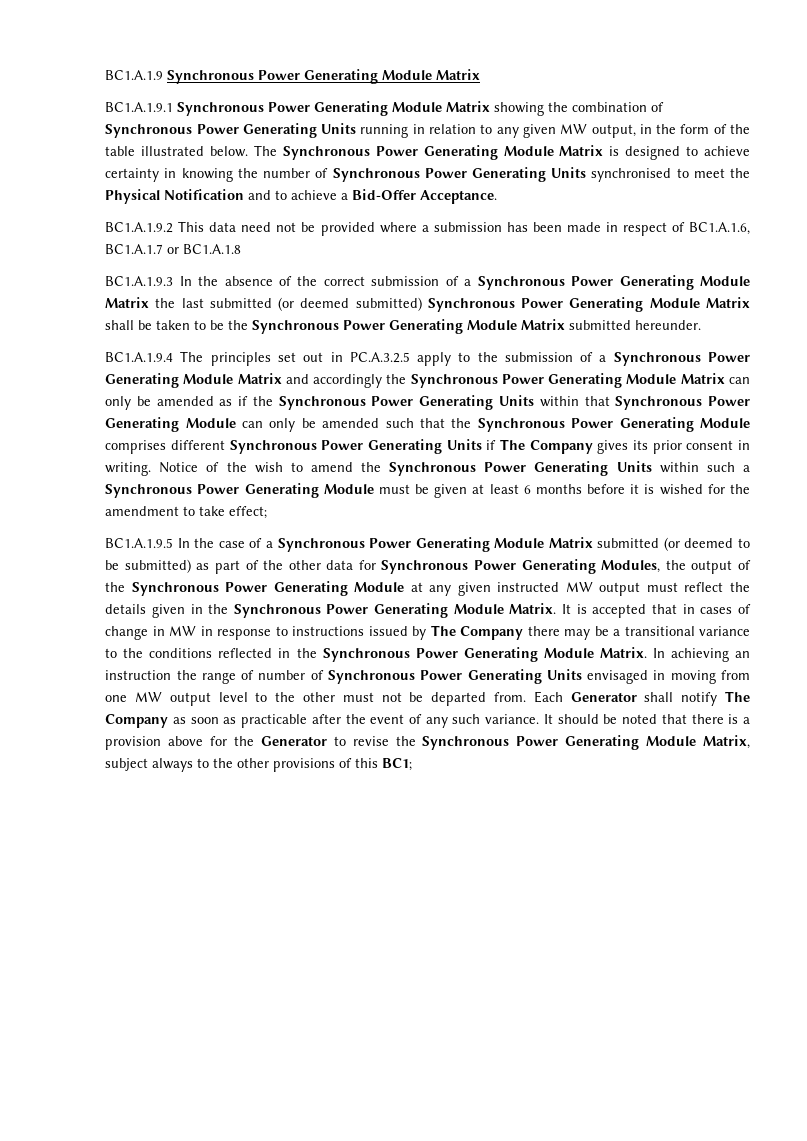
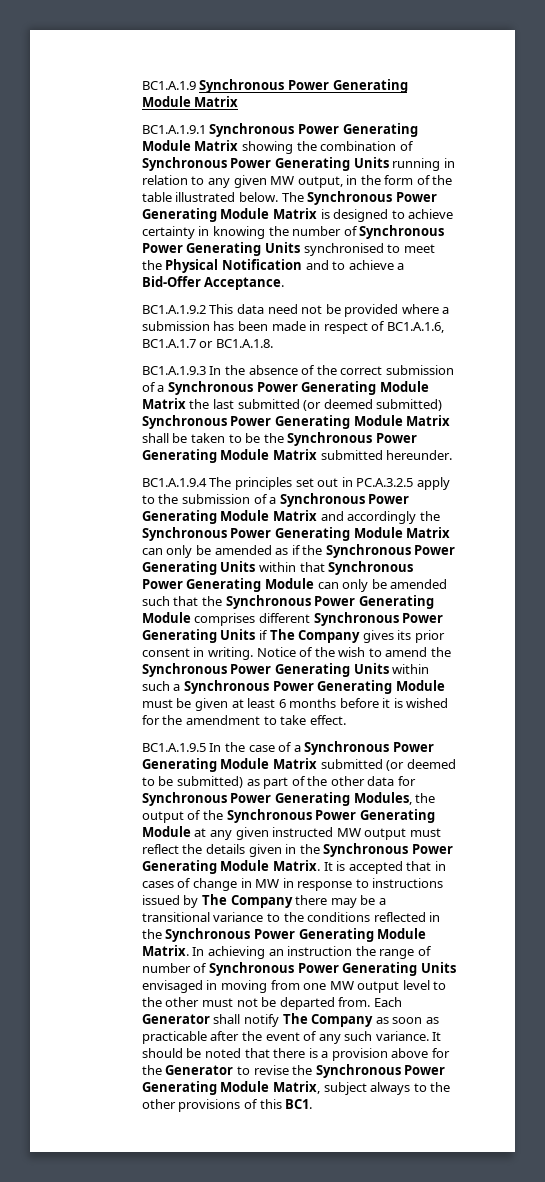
[183,244,242,254] BC1.A.1.8 -> [215,339,273,348] BC1.A.1.8.
[229,506,268,519] effect; -> [309,715,346,725] effect.
[382,758,413,771] BC1; -> [285,1099,313,1109] BC1.

